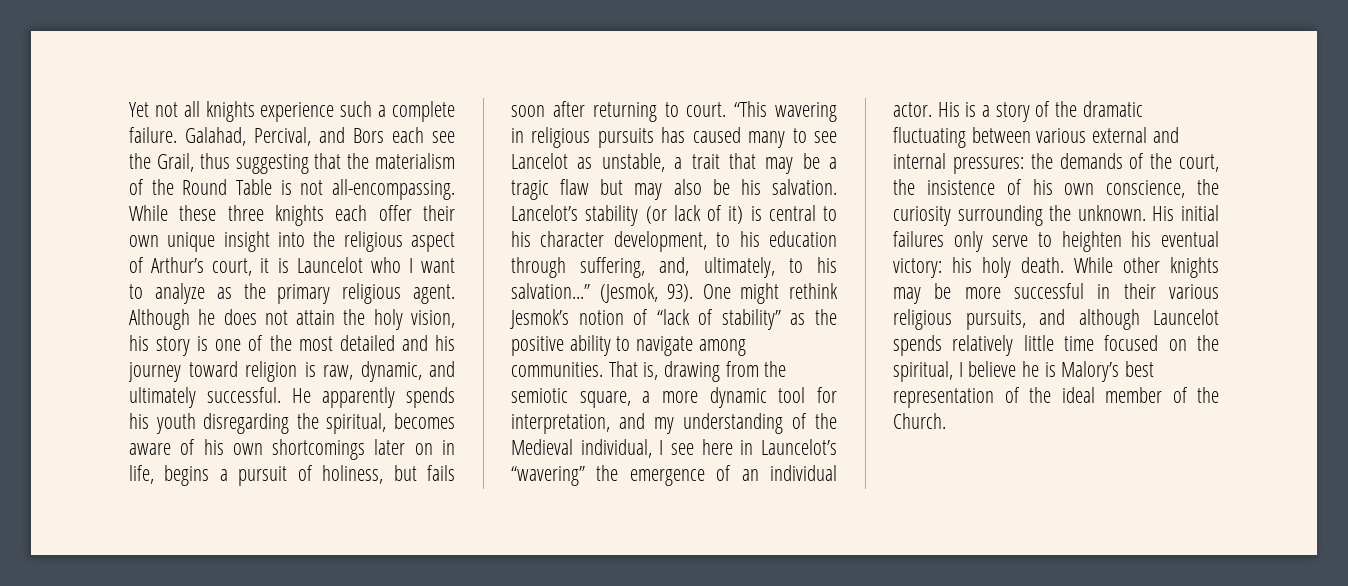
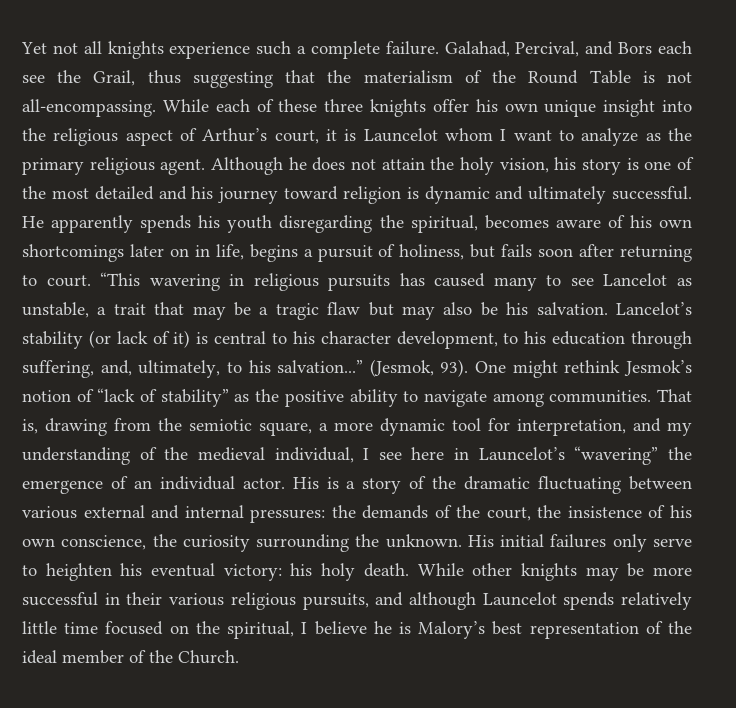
(168, 213) none -> [215,99,274,112] each of
[335,205,456,221] each offer their -> [432,99,498,112] offer his
[370,257,401,273] who -> [445,128,493,141] whom
[323,361,422,382] raw, dynamic, -> [424,186,490,204] dynamic
[511,439,573,455] Medieval -> [197,447,265,461] medieval

